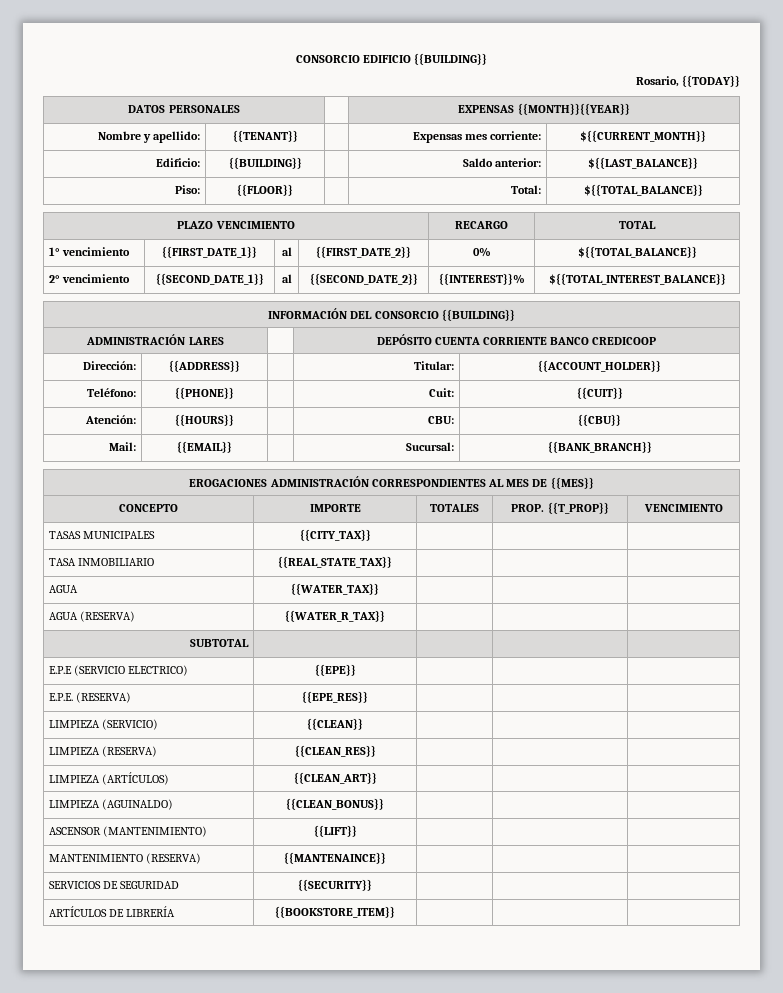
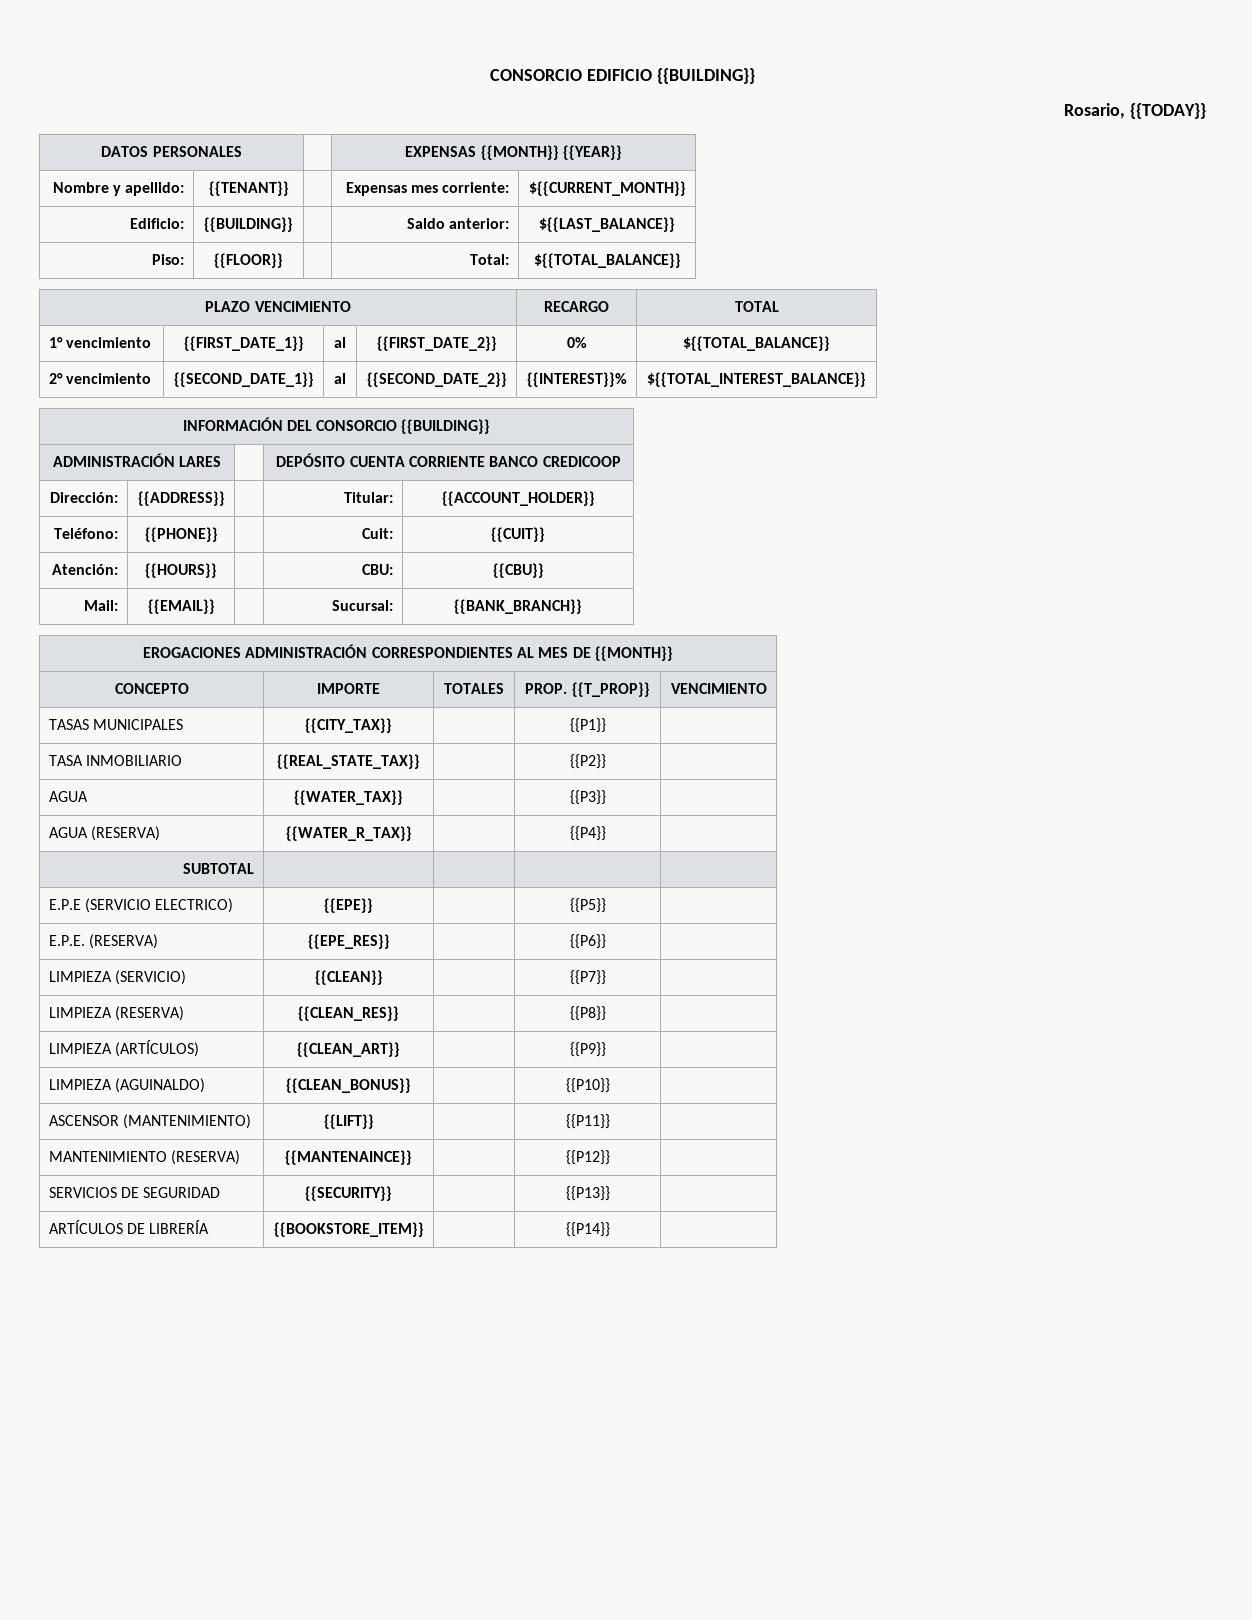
[517,103,630,115] {{MONTH}}{{YEAR}} -> [480,145,622,160] {{MONTH}} {{YEAR}}
[550,477,594,489] {{MES}} -> [594,646,673,661] {{MONTH}}
(371, 535) none -> [569,718,606,733] {{P1}}
(392, 562) none -> [569,754,606,769] {{P2}}
(379, 589) none -> [569,790,606,805] {{P3}}
(385, 616) none -> [569,826,606,841] {{P4}}
(356, 670) none -> [569,898,606,913] {{P5}}
(368, 697) none -> [569,934,606,949] {{P6}}
(363, 724) none -> [569,970,606,985] {{P7}}
(376, 751) none -> [569,1006,606,1021] {{P8}}
(377, 778) none -> [569,1042,606,1057] {{P9}}
(384, 804) none -> [565,1078,610,1093] {{P10}}
(357, 831) none -> [565,1114,610,1129] {{P11}}
(386, 858) none -> [565,1150,610,1165] {{P12}}
(372, 885) none -> [565,1186,610,1201] {{P13}}
(395, 912) none -> [565,1222,610,1237] {{P14}}

